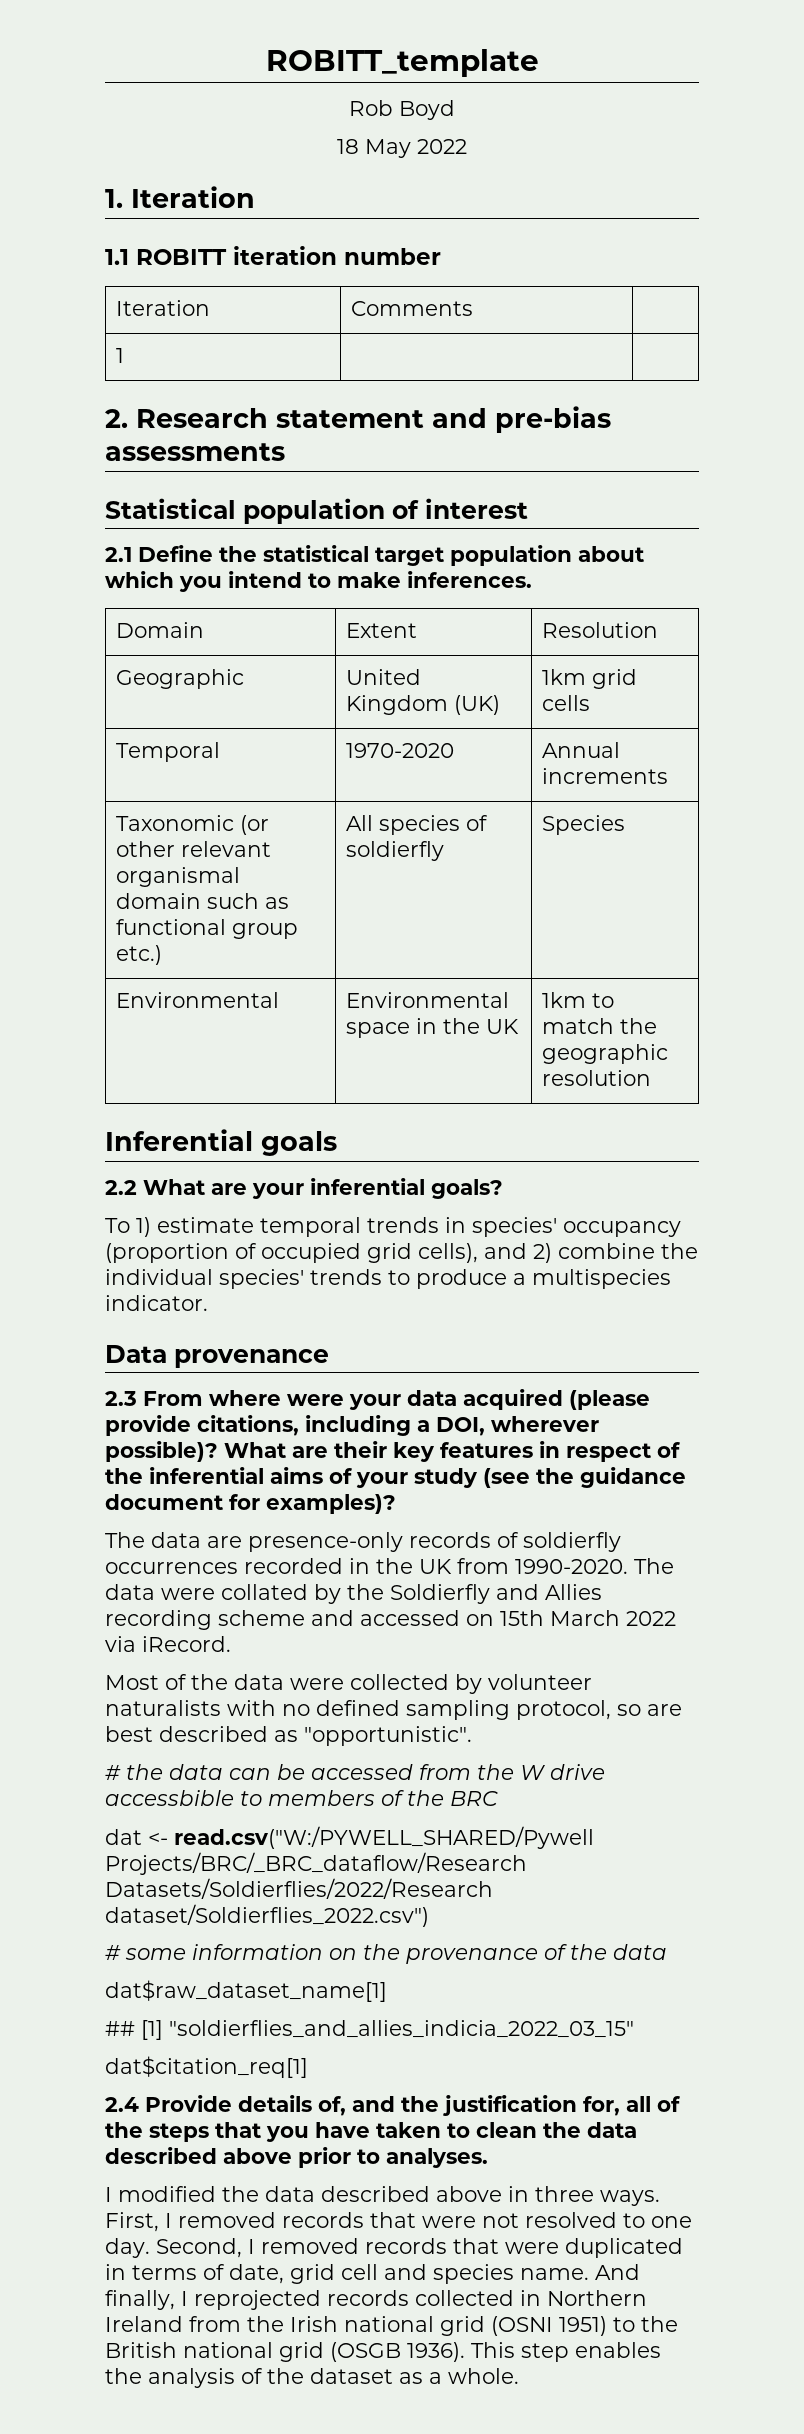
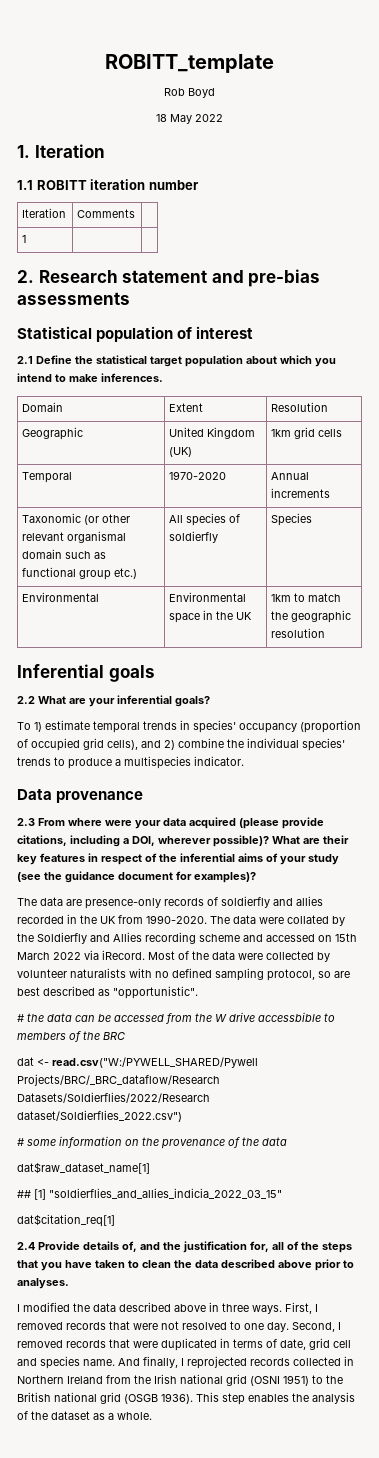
[105,1562,238,1574] occurrences -> [273,896,323,906] and allies
(231, 1644) // -> (145, 955) none

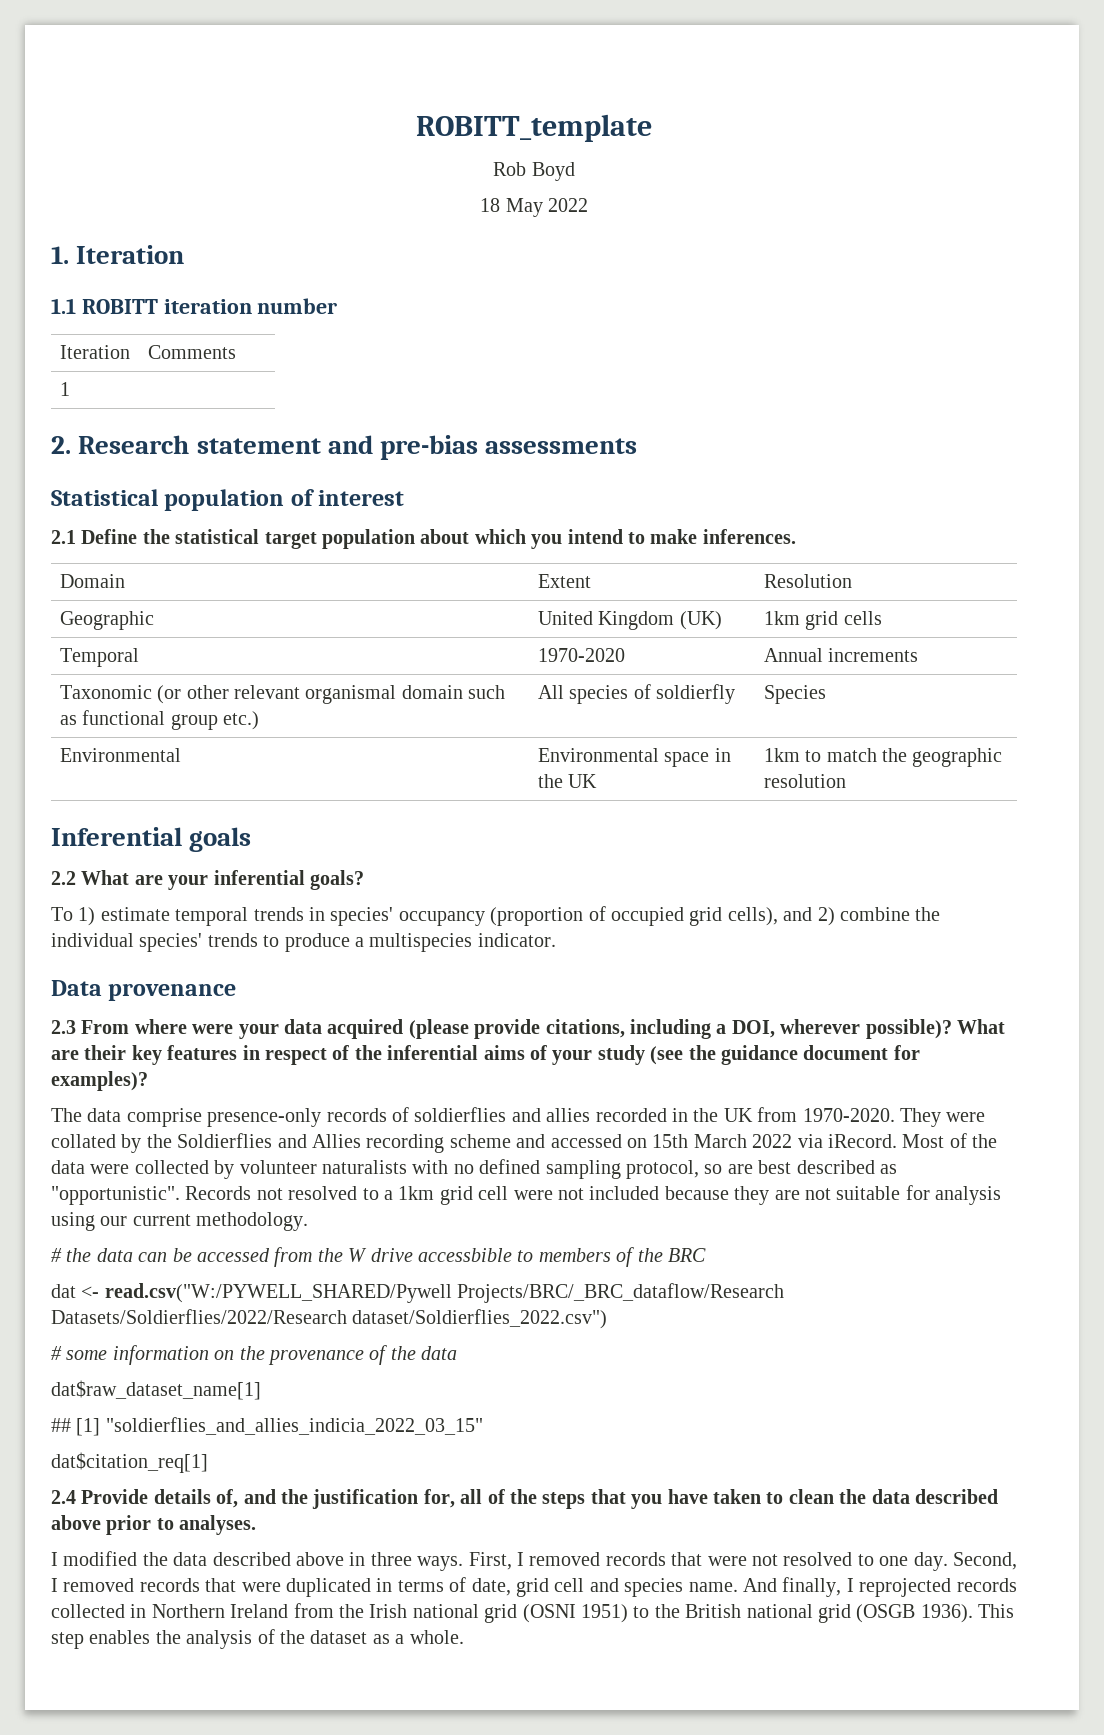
[66,899,82,906] are -> [126,1108,202,1127] comprise
[221,896,270,908] soldierfly -> [414,1107,507,1122] soldierflies
[146,915,256,924] 1990-2020. The data -> [802,1108,941,1127] 1970-2020. They
[37,932,87,944] Soldierfly -> [177,1133,273,1148] Soldierflies
(198, 992) none -> [185,1185,1002,1205] [51,1212,309,1231] Records not resolved to a 1km grid cell were not included because they are not suitable for analysis using our current methodology.

